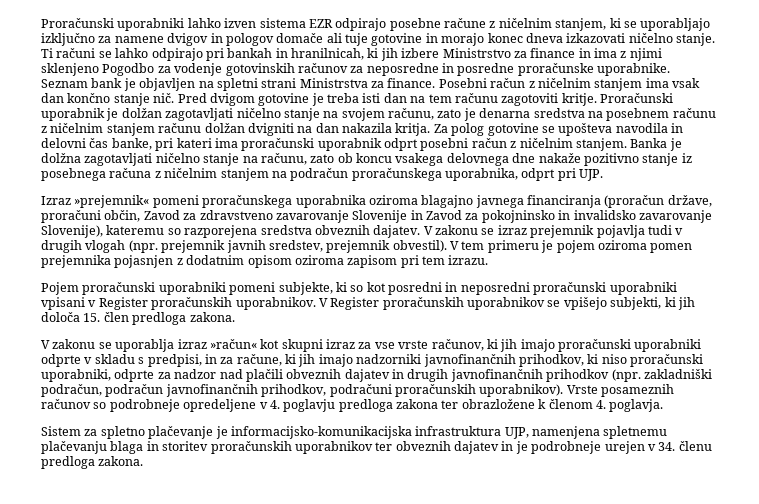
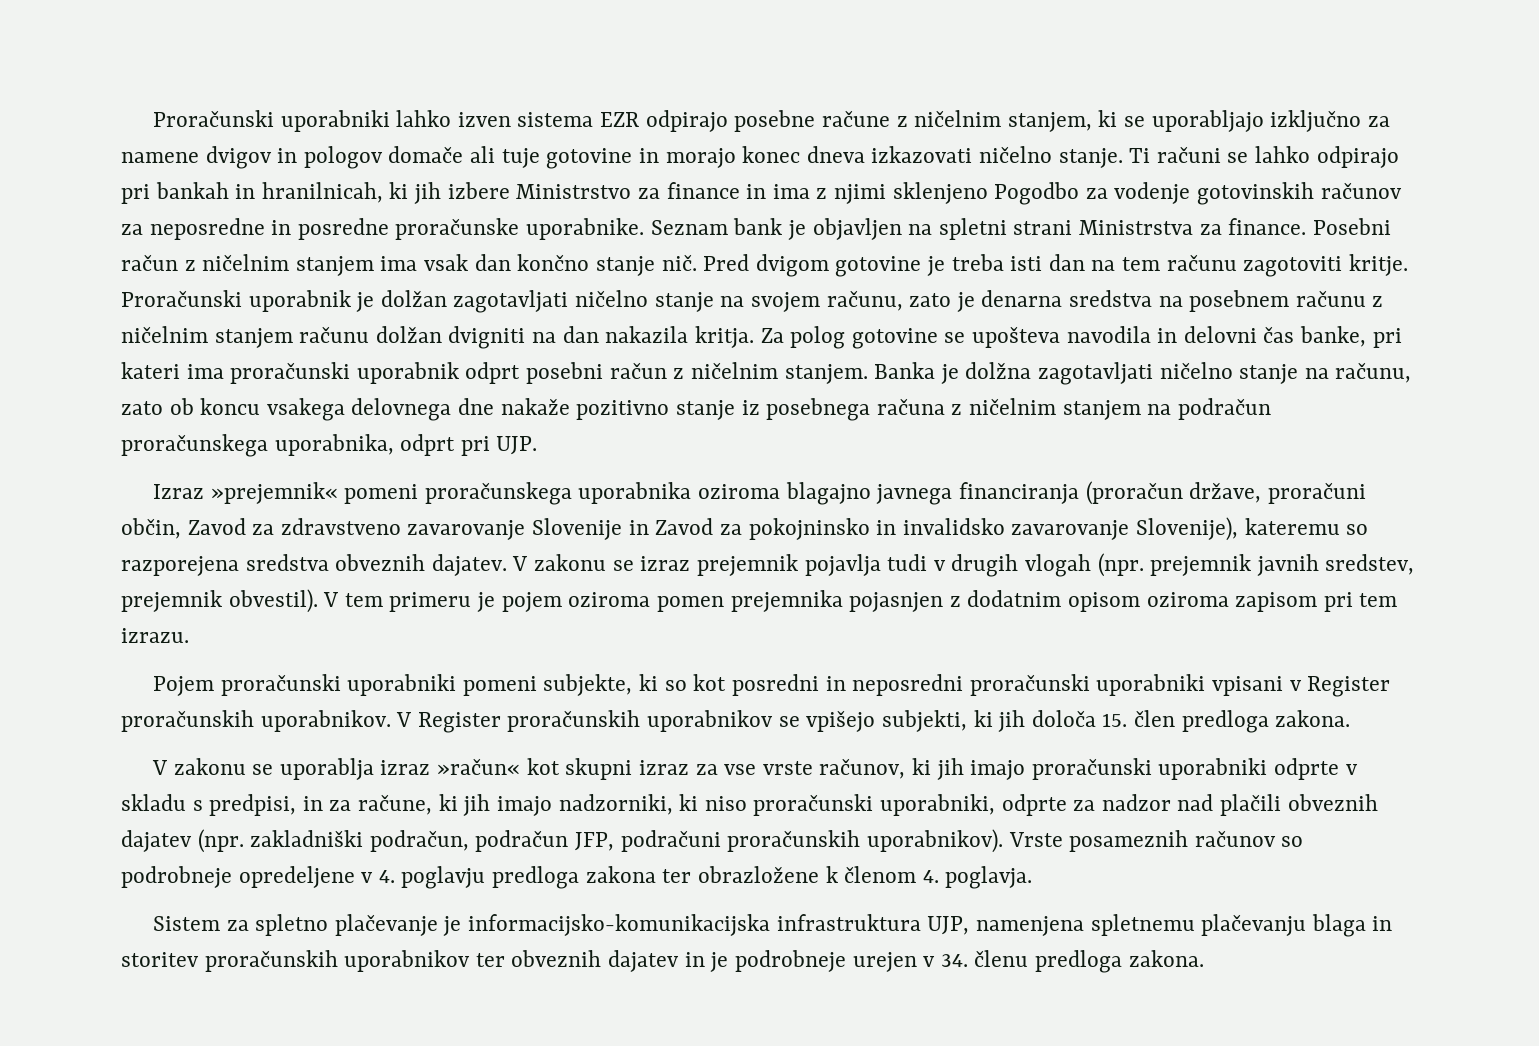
[356,354,584,367] nadzorniki javnofinančnih prihodkov, -> [558,794,673,815] nadzorniki,
[392,369,610,382] in drugih javnofinančnih prihodkov -> (192, 841) none
[165,384,327,397] javnofinančnih prihodkov, -> [575,832,615,851] JFP,

